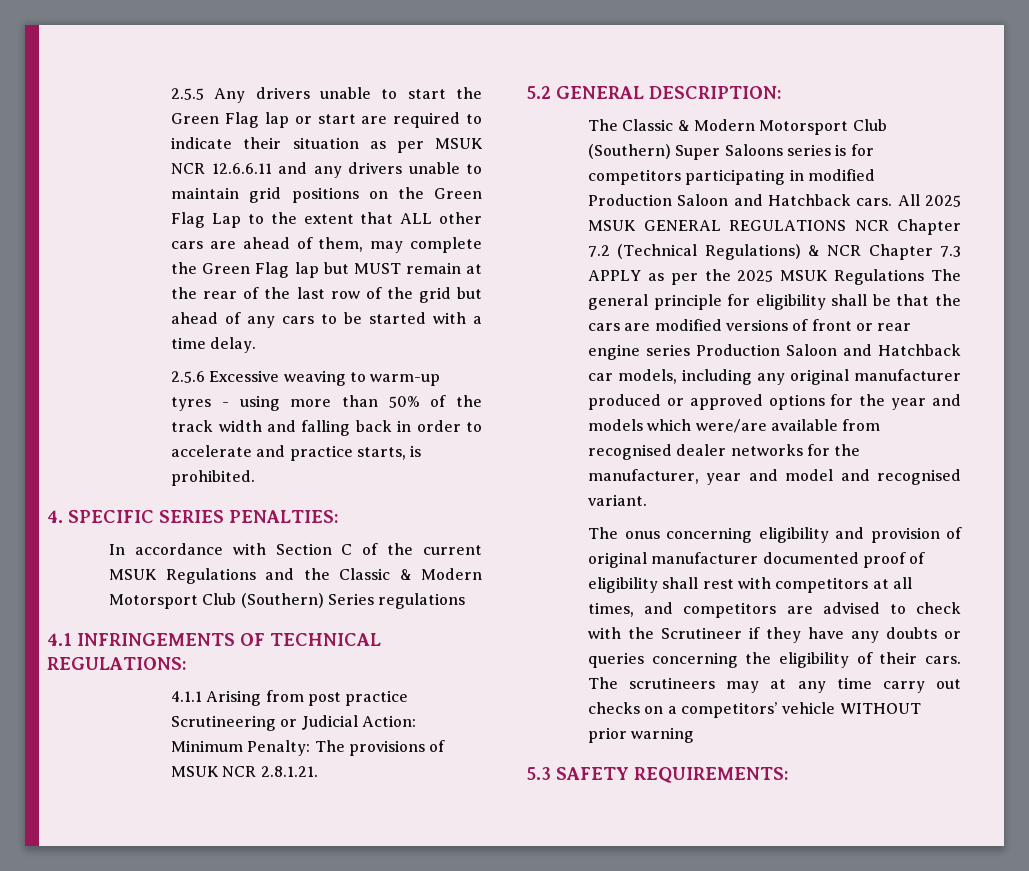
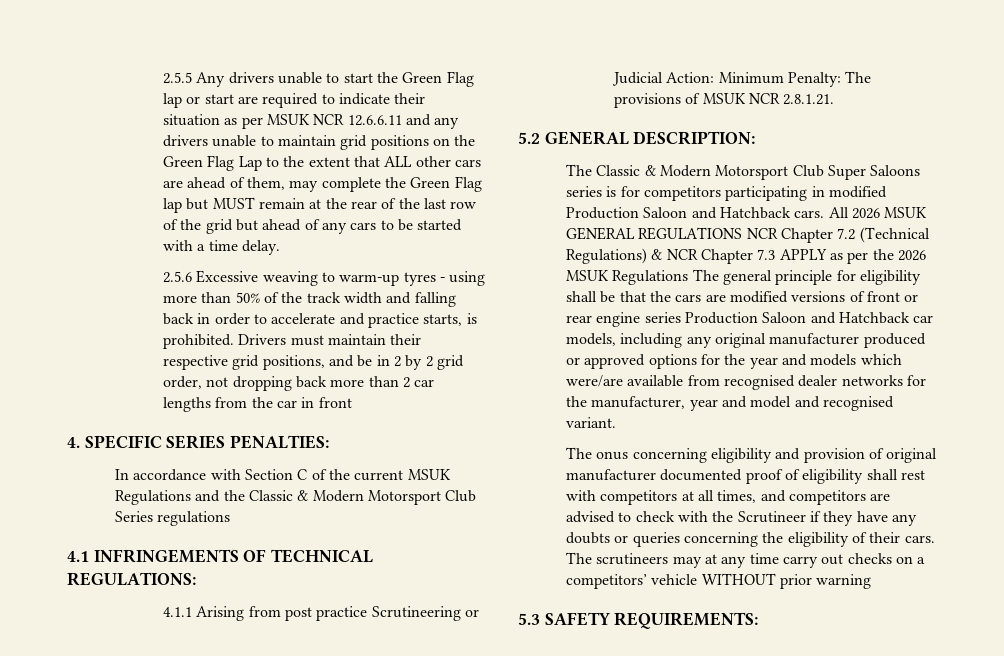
(256, 478) none -> [238,334,422,346] [163,355,465,370] [163,376,435,391] [163,397,352,412] Drivers must maintain their respective grid positions, and be in 2 by 2 grid order, not dropping back more than 2 car lengths from the car in front
[240,593,324,608] (Southern) -> (477, 496) none
[588,144,672,159] (Southern) -> (824, 171) none
[925,195,961,207] 2025 -> [851,208,880,219] 2026
[737,270,774,282] 2025 -> [897,250,926,261] 2026

